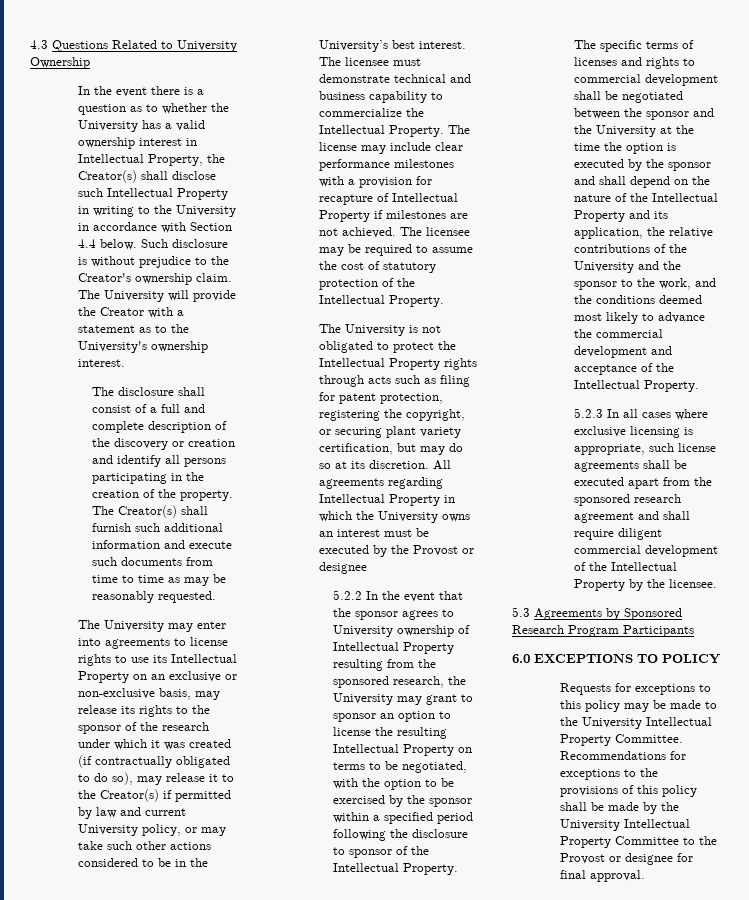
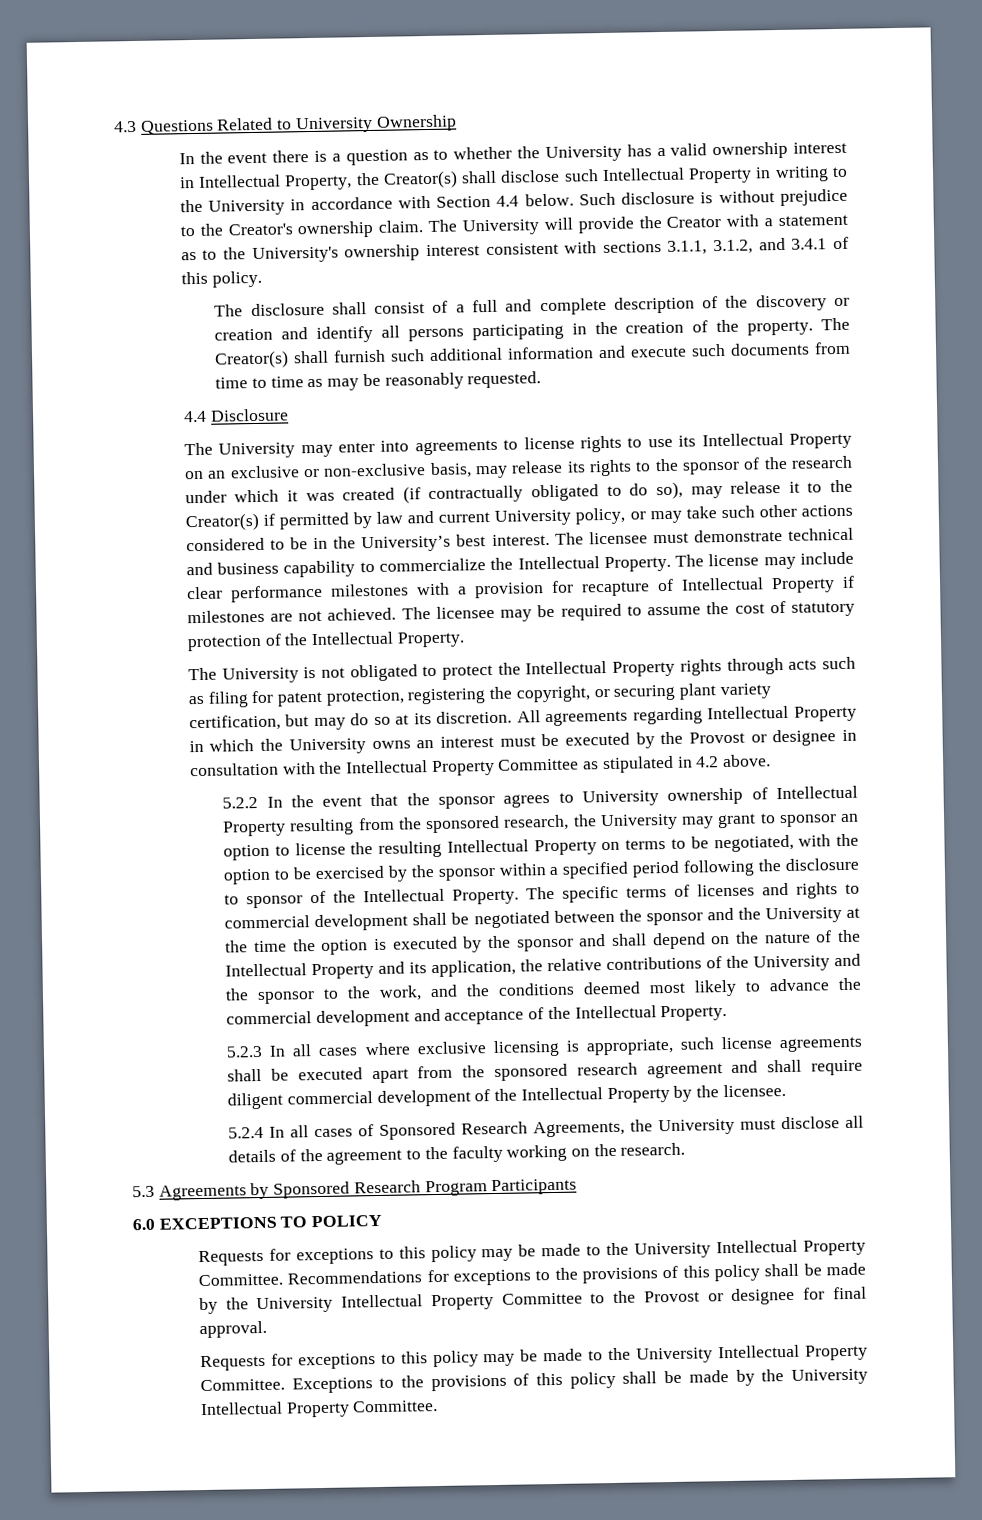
[78,359,126,367] interest. -> [425,236,849,257] [180,270,262,288] interest consistent with sections 3.1.1, 3.1.2, and 3.4.1 of this policy.
(217, 597) none -> [182,408,289,423] // 4.4 Disclosure
(368, 568) none -> [842,729,858,741] [189,754,772,777] in consultation with the Intellectual Property Committee as stipulated in 4.2 above.
(718, 583) none -> [228,1115,864,1140] [228,1142,686,1165] // 5.2.4 In all cases of Sponsored Research Agreements, the University must disclose all details of the agreement to the faculty working on the research.
(646, 876) none -> [199,1344,868,1372] [199,1368,868,1394] [199,1400,439,1418] // Requests for exceptions to this policy may be made to the University Intellectual Property Committee. Exceptions to the provisions of this policy shall be made by the University Intellectual Property Committee.

